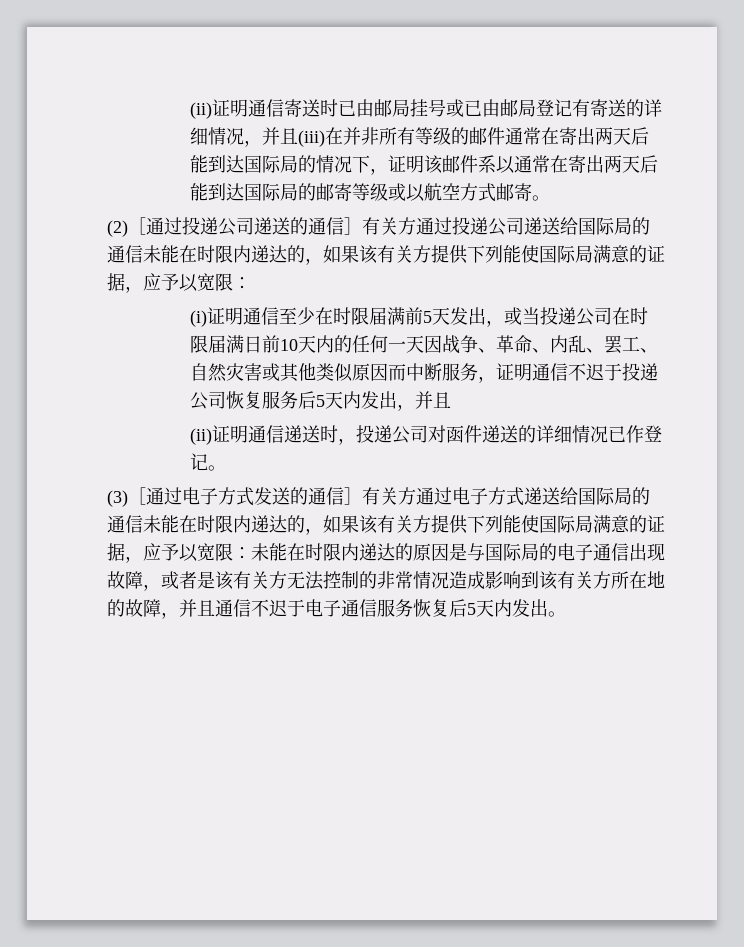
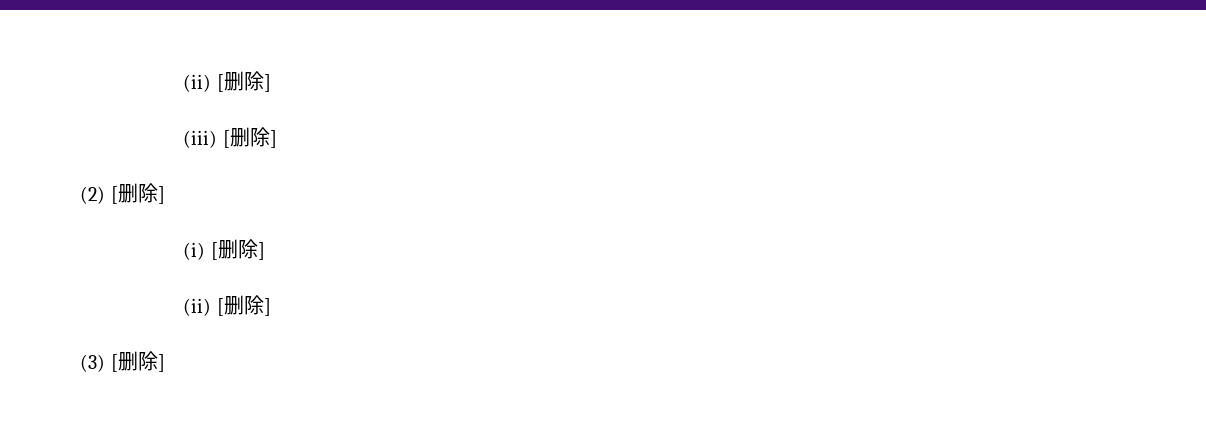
[189,99,662,119] [189,127,649,147] [189,155,658,175] [189,183,550,202] [106,217,650,237] [106,245,665,265] [106,273,251,293] [189,307,648,327] [189,335,658,354] [189,363,658,383] [189,391,451,411] [189,425,662,445] [189,453,226,471] [106,487,650,507] [106,515,665,535] [106,543,665,563] [106,571,665,591] [106,599,566,619] (ii)证明通信寄送时已由邮局挂号或已由邮局登记有寄送的详细情况，并且(iii)在并非所有等级的邮件通常在寄出两天后能到达国际局的情况下，证明该邮件系以通常在寄出两天后能到达国际局的邮寄等级或以航空方式邮寄。 // (2)［通过投递公司递送的通信］有关方通过投递公司递送给国际局的通信未能在时限内递达的，如果该有关方提供下列能使国际局满意的证据，应予以宽限： // (i)证明通信至少在时限届满前5天发出，或当投递公司在时限届满日前10天内的任何一天因战争、革命、内乱、罢工、自然灾害或其他类似原因而中断服务，证明通信不迟于投递公司恢复服务后5天内发出，并且 // (ii)证明通信递送时，投递公司对函件递送的详细情况已作登记。 // (3)［通过电子方式发送的通信］有关方通过电子方式递送给国际局的通信未能在时限内递达的，如果该有关方提供下列能使国际局满意的证据，应予以宽限：未能在时限内递达的原因是与国际局的电子通信出现故障，或者是该有关方无法控制的非常情况造成影响到该有关方所在地的故障，并且通信不迟于电子通信服务恢复后5天内发出。 -> [183,71,271,92] [183,127,277,148] [80,183,165,204] [183,239,265,260] [183,295,271,316] [80,351,165,372] (ii) [删除] // (iii) [删除] // (2) [删除] // (i) [删除] // (ii) [删除] // (3) [删除]

